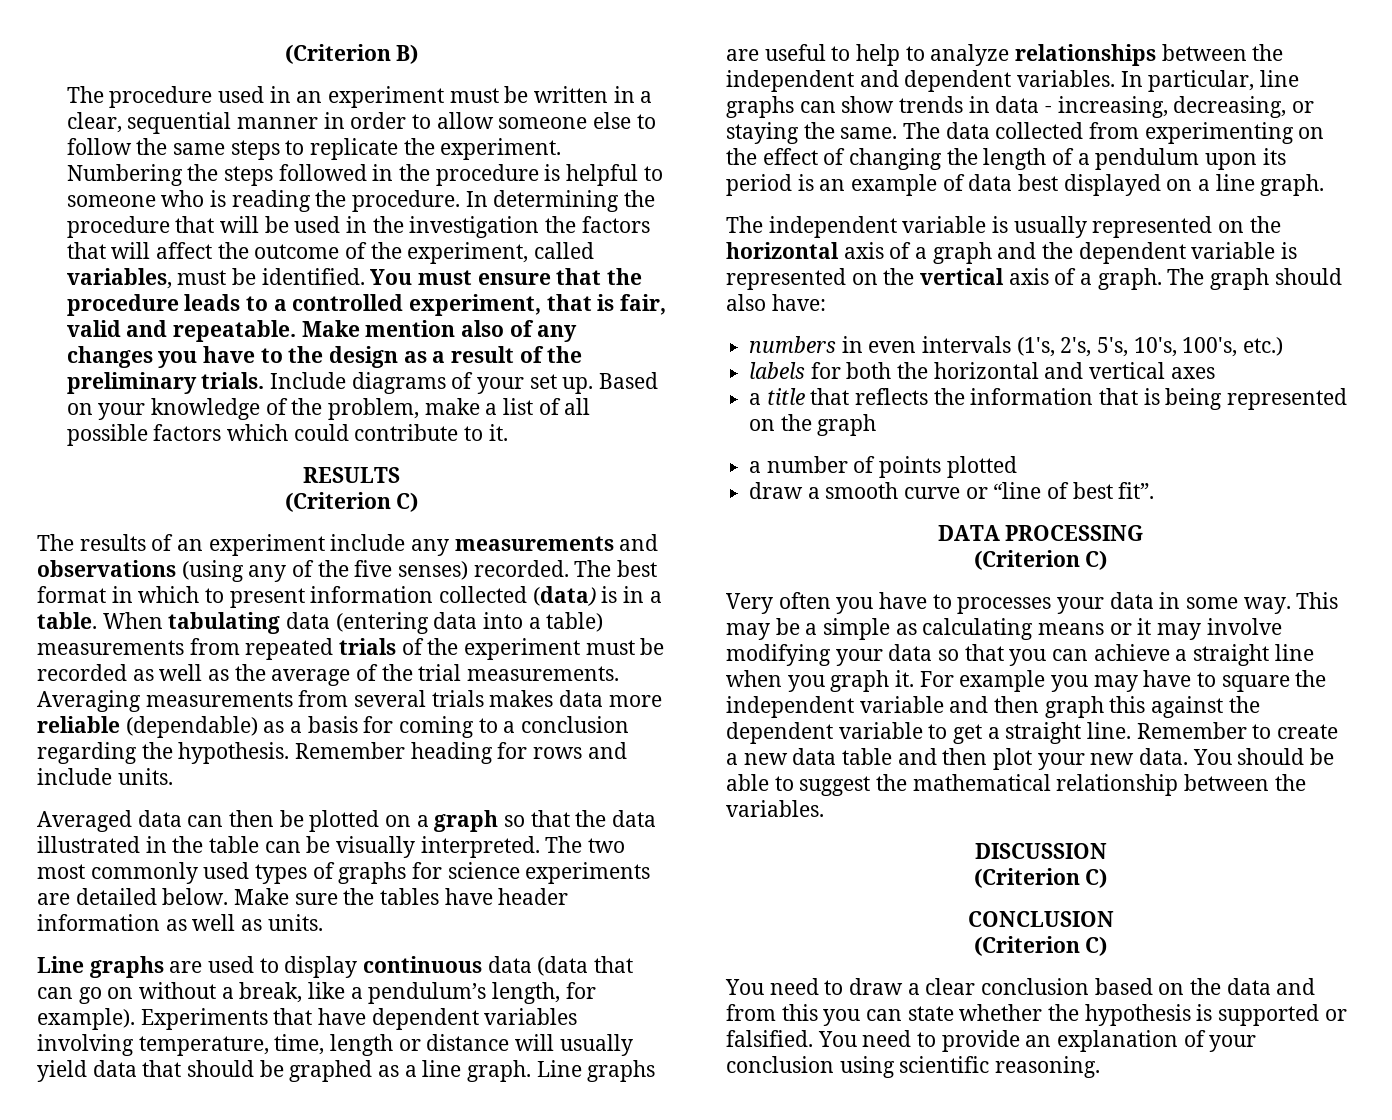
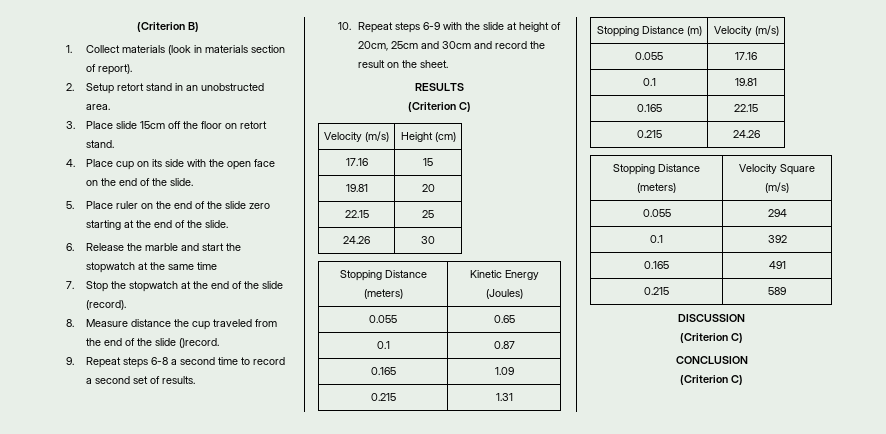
[66,86,653,108] [66,112,656,134] [66,138,562,160] [66,164,663,186] [66,190,655,212] [66,216,650,238] [66,242,594,264] [66,268,642,289] [66,294,666,316] [66,320,578,342] [66,346,583,368] [66,372,658,394] [66,398,591,420] [66,424,508,446] [303,467,400,483] [284,492,419,512] [37,534,659,556] [37,560,658,582] [37,586,662,608] [37,612,604,634] [37,638,665,660] [37,664,620,686] [37,690,662,712] [37,716,630,738] [37,742,627,764] [37,768,173,785] [37,810,657,832] [37,836,626,858] [37,862,651,884] [37,888,569,905] [37,914,323,931] [37,956,634,978] [37,982,596,1004] [37,1008,578,1030] [37,1034,633,1056] [37,1060,656,1082] [726,44,1284,66] [726,70,1300,92] [726,96,1315,118] [726,122,1325,144] [726,148,1286,170] [726,174,1325,196] [726,216,1281,238] [726,242,1298,264] [726,268,1342,290] [726,294,826,311] [749,336,1284,357] [749,362,1215,379] [749,388,1348,410] [749,414,877,436] [749,456,1017,478] [749,482,1155,499] [937,525,1144,541] [973,550,1108,570] [726,592,1339,614] [726,618,1282,640] [726,644,1314,666] [726,670,1327,692] [726,696,1260,718] [726,722,1339,744] [726,748,1335,770] [726,774,1306,796] [726,800,824,817] The procedure used in an experiment must be written in a clear, sequential manner in order to allow someone else to follow the same steps to replicate the experiment. Numbering the steps followed in the procedure is helpful to someone who is reading the procedure. In determining the procedure that will be used in the investigation the factors that will affect the outcome of the experiment, called variables, must be identified. You must ensure that the procedure leads to a controlled experiment, that is fair, valid and repeatable. Make mention also of any changes you have to the design as a result of the preliminary trials. Include diagrams of your set up. Based on your knowledge of the problem, make a list of all possible factors which could contribute to it. // RESULTS // (Criterion C) // The results of an experiment include any measurements and observations (using any of the five senses) recorded. The best format in which to present information collected (data) is in a table. When tabulating data (entering data into a table) measurements from repeated trials of the experiment must be recorded as well as the average of the trial measurements. Averaging measurements from several trials makes data more reliable (dependable) as a basis for coming to a conclusion regarding the hypothesis. Remember heading for rows and include units. // Averaged data can then be plotted on a graph so that the data illustrated in the table can be visually interpreted. The two most commonly used types of graphs for science experiments are detailed below. Make sure the tables have header information as well as units. // Line graphs are used to display continuous data (data that can go on without a break, like a pendulum’s length, for example). Experiments that have dependent variables involving temperature, time, length or distance will usually yield data that should be graphed as a line graph. Line graphs are useful to help to analyze relationships between the independent and dependent variables. In particular, line graphs can show trends in data - increasing, decreasing, or staying the same. The data collected from experimenting on the effect of changing the length of a pendulum upon its period is an example of data best displayed on a line graph. // The independent variable is usually represented on the horizontal axis of a graph and the dependent variable is represented on the vertical axis of a graph. The graph should also have: // numbers in even intervals (1's, 2's, 5's, 10's, 100's, etc.) // labels for both the horizontal and vertical axes // a title that reflects the information that is being represented on the graph // a number of points plotted // draw a smooth curve or “line of best fit”. // DATA PROCESSING // (Criterion C) // Very often you have to processes your data in some way. This may be a simple as calculating means or it may involve modifying your data so that you can achieve a straight line when you graph it. For example you may have to square the independent variable and then graph this against the dependent variable to get a straight line. Remember to create a new data table and then plot your new data. You should be able to suggest the mathematical relationship between the variables. -> [65,45,285,55] [85,64,132,75] [65,83,264,94] [85,104,110,110] [65,121,267,129] [85,140,114,148] [65,159,275,170] [85,178,193,186] [65,201,270,209] [85,220,228,230] [65,243,241,251] [85,262,217,273] [65,281,283,292] [85,300,126,310] [65,319,277,330] [85,338,219,348] [65,357,285,368] [85,376,195,384] [337,22,561,33] [357,41,545,51] [357,60,448,68] [415,83,464,91] [408,102,471,112] [324,131,389,142] [400,132,456,142] [345,158,368,166] [423,158,433,166] [345,184,368,192] [421,184,435,192] [344,210,369,218] [422,210,434,218] [343,236,370,244] [421,236,435,244] [339,270,427,281] [363,289,403,299] [469,270,539,280] [485,289,523,299] [369,315,397,323] [493,315,515,323] [376,341,390,349] [493,341,515,349] [370,367,396,375] [494,367,514,375] [370,393,396,401] [495,393,513,401] [596,26,702,37] [713,25,779,36] [635,52,663,60] [735,52,757,60] [642,78,656,86] [735,78,757,86] [636,104,662,112] [734,104,758,112] [636,130,662,138] [732,130,760,138] [613,164,700,175] [637,183,676,193] [739,164,815,175] [765,182,789,193] [642,209,671,217] [767,209,787,217] [650,235,663,243] [767,235,787,243] [644,261,669,269] [768,261,786,269] [644,287,669,295] [768,287,786,295] 1. Collect materials (look in materials section of report). // 2. Setup retort stand in an unobstructed area. // 3. Place slide 15cm off the floor on retort stand. // 4. Place cup on its side with the open face on the end of the slide. // 5. Place ruler on the end of the slide zero starting at the end of the slide. // 6. Release the marble and start the stopwatch at the same time // 7. Stop the stopwatch at the end of the slide (record). // 8. Measure distance the cup traveled from the end of the slide ()record. // 9. Repeat steps 6-8 a second time to record a second set of results. // 10. Repeat steps 6-9 with the slide at height of 20cm, 25cm and 30cm and record the result on the sheet. // RESULTS // (Criterion C) // Velocity (m/s) | Height (cm) // 17.16 | 15 // 19.81 | 20 // 22.15 | 25 // 24.26 | 30 // Stopping Distance (meters) | Kinetic Energy (Joules) // 0.055 | 0.65 // 0.1 | 0.87 // 0.165 | 1.09 // 0.215 | 1.31 // Stopping Distance (m) | Velocity (m/s) // 0.055 | 17.16 // 0.1 | 19.81 // 0.165 | 22.15 // 0.215 | 24.26 // Stopping Distance (meters) | Velocity Square (m/s) // 0.055 | 294 // 0.1 | 392 // 0.165 | 491 // 0.215 | 589
[725,978,1316,995] [726,1004,1347,1026] [726,1030,1257,1052] [726,1056,1101,1078] // You need to draw a clear conclusion based on the data and from this you can state whether the hypothesis is supported or falsified. You need to provide an explanation of your conclusion using scientific reasoning. -> (743, 380) none

